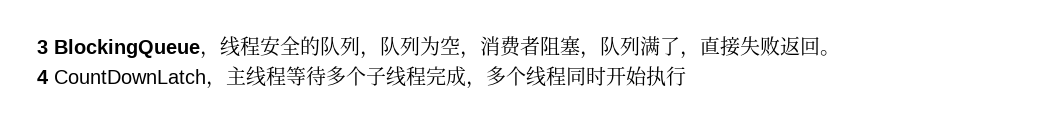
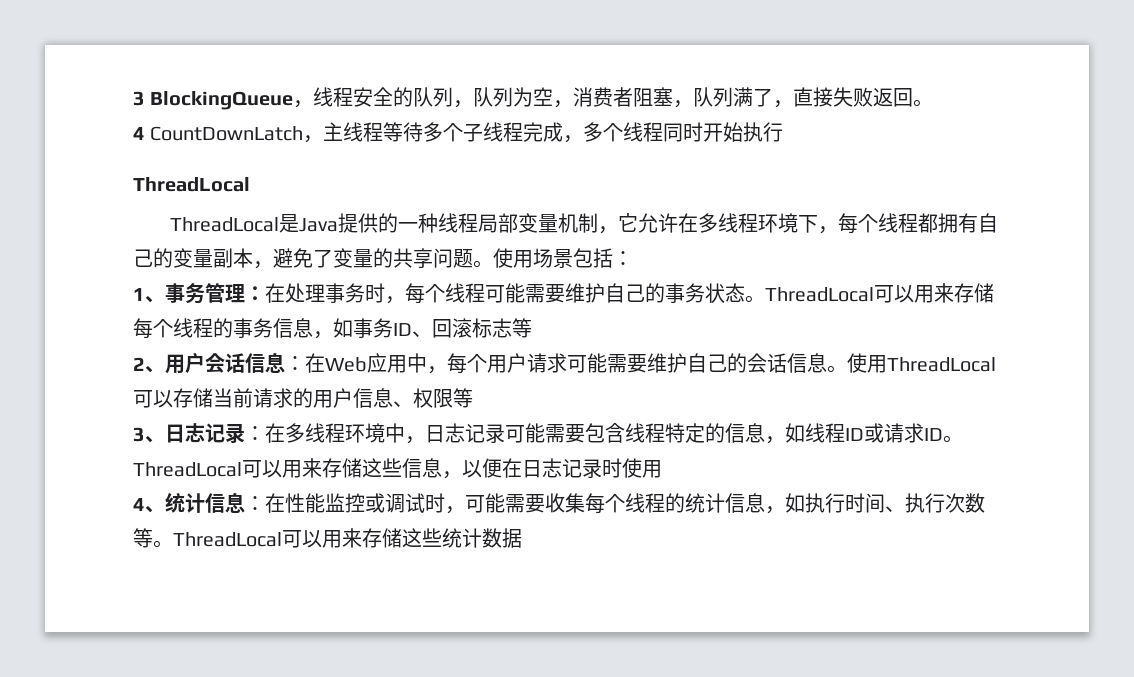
(686, 76) none -> [133,177,250,192] [170,213,999,234] [133,248,633,269] [133,283,994,304] [133,318,532,339] [133,352,996,374] [133,388,473,408] [133,423,963,444] [133,458,662,479] [133,492,985,514] [133,528,522,548] // ThreadLocal // ThreadLocal是Java提供的一种线程局部变量机制，它允许在多线程环境下，每个线程都拥有自己的变量副本，避免了变量的共享问题。使用场景包括： // 1、事务管理：在处理事务时，每个线程可能需要维护自己的事务状态。ThreadLocal可以用来存储每个线程的事务信息，如事务ID、回滚标志等 // 2、用户会话信息：在Web应用中，每个用户请求可能需要维护自己的会话信息。使用ThreadLocal可以存储当前请求的用户信息、权限等 // 3、日志记录：在多线程环境中，日志记录可能需要包含线程特定的信息，如线程ID或请求ID。ThreadLocal可以用来存储这些信息，以便在日志记录时使用 // 4、统计信息：在性能监控或调试时，可能需要收集每个线程的统计信息，如执行时间、执行次数等。ThreadLocal可以用来存储这些统计数据

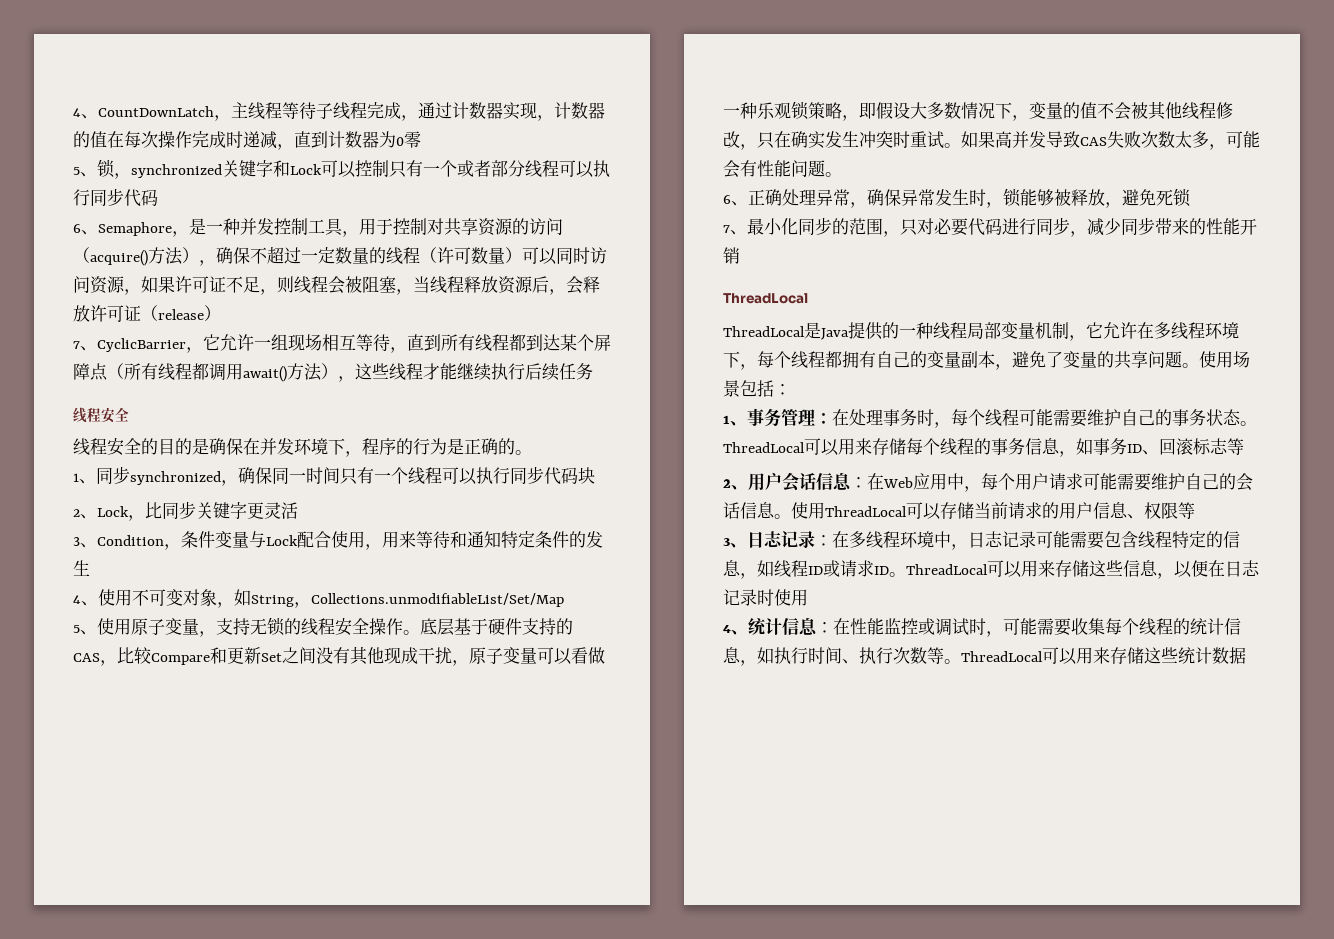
[133,87,934,110] [133,127,145,140] 3 BlockingQueue，线程安全的队列，队列为空，消费者阻塞，队列满了，直接失败返回。 // 4 -> [73,108,98,119] 4、
[423,122,464,142] 多个 -> (316, 110) none
[583,122,784,142] 多个线程同时开始执行 -> [418,102,605,121] [73,131,421,150] [73,159,610,179] [73,188,158,207] [73,218,563,237] [73,246,607,266] [73,276,600,295] [73,305,221,322] [73,334,611,353] [73,363,593,382] [73,407,129,423] [73,438,532,457] [73,466,595,486] [73,501,298,521] [73,531,603,550] [73,560,90,576] [73,589,564,608] [73,617,573,637] [73,646,605,666] [723,101,1233,121] [723,131,1260,150] [723,160,842,178] [723,188,1191,208] [723,217,1257,237] [723,247,740,264] 通过计数器实现，计数器的值在每次操作完成时递减，直到计数器为0零 // 5、锁，synchronized关键字和Lock可以控制只有一个或者部分线程可以执行同步代码 // 6、Semaphore，是一种并发控制工具，用于控制对共享资源的访问（acquire()方法），确保不超过一定数量的线程（许可数量）可以同时访问资源，如果许可证不足，则线程会被阻塞，当线程释放资源后，会释放许可证（release） // 7、CyclicBarrier，它允许一组现场相互等待，直到所有线程都到达某个屏障点（所有线程都调用await()方法），这些线程才能继续执行后续任务 // 线程安全 // 线程安全的目的是确保在并发环境下，程序的行为是正确的。 // 1、同步synchronized，确保同一时间只有一个线程可以执行同步代码块 // 2、Lock，比同步关键字更灵活 // 3、Condition，条件变量与Lock配合使用，用来等待和通知特定条件的发生 // 4、使用不可变对象，如String，Collections.unmodifiableList/Set/Map // 5、使用原子变量，支持无锁的线程安全操作。底层基于硬件支持的CAS，比较Compare和更新Set之间没有其他现成干扰，原子变量可以看做一种乐观锁策略，即假设大多数情况下，变量的值不会被其他线程修改，只在确实发生冲突时重试。如果高并发导致CAS失败次数太多，可能会有性能问题。 // 6、正确处理异常，确保异常发生时，锁能够被释放，避免死锁 // 7、最小化同步的范围，只对必要代码进行同步，减少同步带来的性能开销

